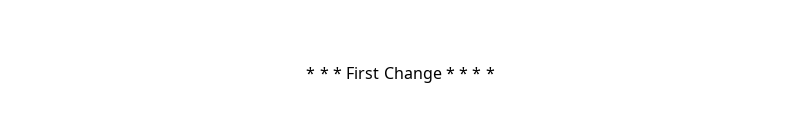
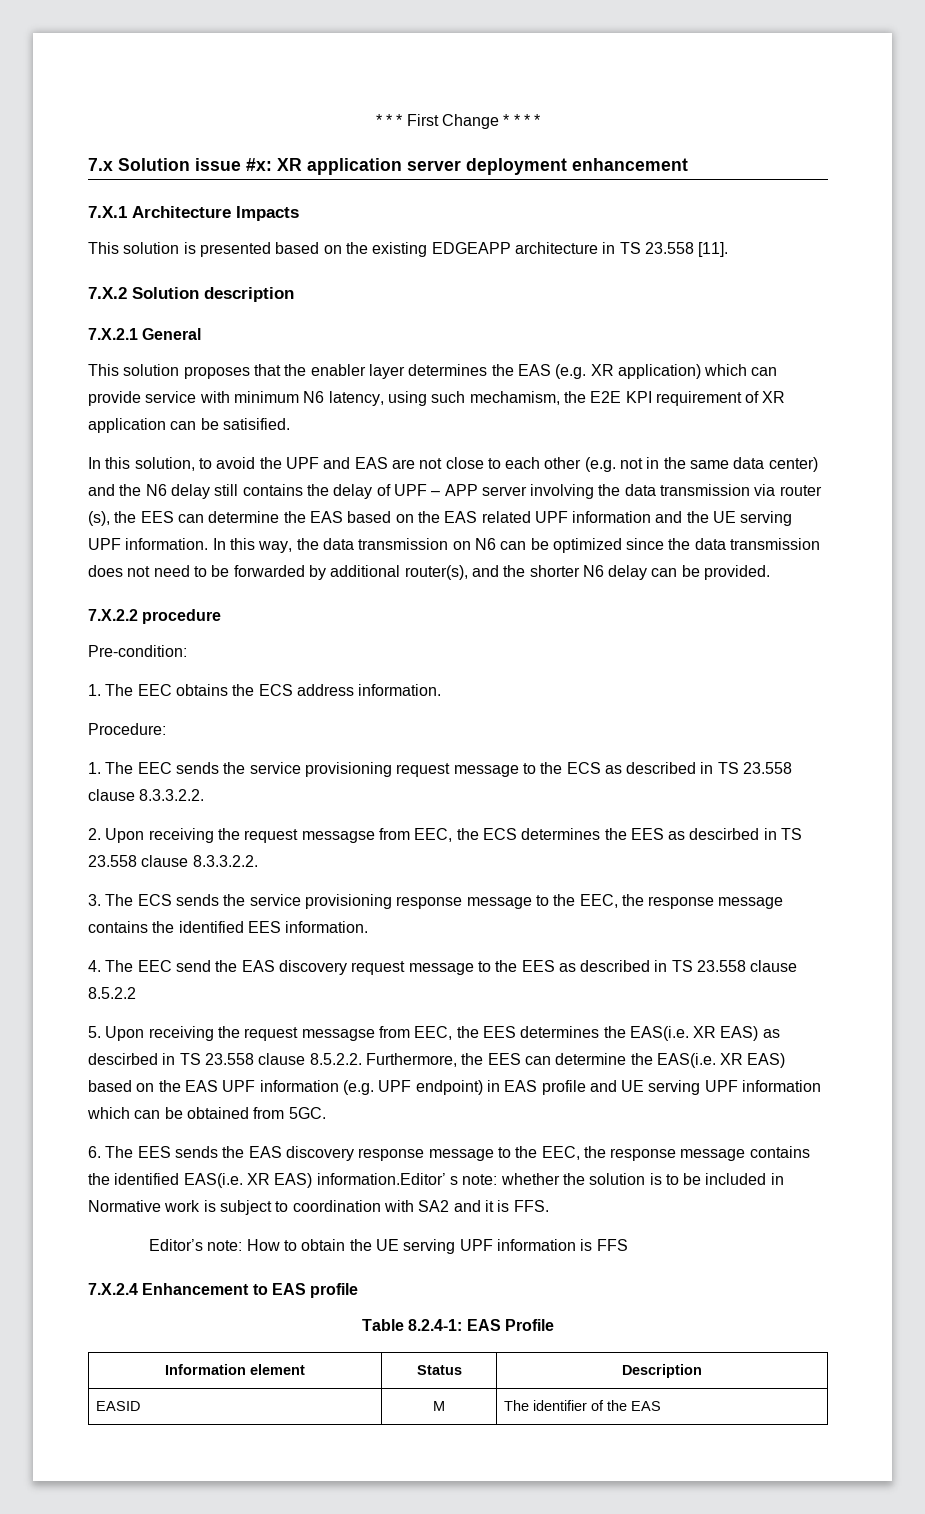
(495, 73) none -> [88,158,688,175] [88,206,299,221] [88,242,729,257] [88,287,294,302] [88,328,202,340] [88,364,778,379] [88,391,786,406] [88,418,290,433] [88,457,818,472] [88,484,822,499] [88,511,793,526] [88,538,821,553] [88,565,771,580] [88,609,222,624] [88,645,187,657] [88,684,442,696] [88,723,166,735] [88,762,793,777] [88,789,205,801] [88,828,803,843] [88,855,258,867] [88,894,784,909] [88,921,369,933] [88,960,798,975] [88,987,136,999] [88,1026,780,1041] [88,1053,786,1068] [88,1080,822,1095] [87,1107,326,1119] [88,1146,810,1161] [88,1173,784,1188] [88,1200,549,1215] [149,1239,628,1254] [88,1283,359,1298] [362,1319,554,1331] [165,1364,305,1375] [416,1365,462,1375] [622,1364,702,1378] [95,1401,140,1411] [433,1401,445,1411] [503,1400,661,1411] // 7.x Solution issue #x: XR application server deployment enhancement // 7.X.1 Architecture Impacts // This solution is presented based on the existing EDGEAPP architecture in TS 23.558 [11]. // 7.X.2 Solution description // 7.X.2.1 General // This solution proposes that the enabler layer determines the EAS (e.g. XR application) which can provide service with minimum N6 latency, using such mechamism, the E2E KPI requirement of XR application can be satisified. // In this solution, to avoid the UPF and EAS are not close to each other (e.g. not in the same data center) and the N6 delay still contains the delay of UPF – APP server involving the data transmission via router (s), the EES can determine the EAS based on the EAS related UPF information and the UE serving UPF information. In this way, the data transmission on N6 can be optimized since the data transmission does not need to be forwarded by additional router(s), and the shorter N6 delay can be provided. // 7.X.2.2 procedure // Pre-condition: // 1. The EEC obtains the ECS address information. // Procedure: // 1. The EEC sends the service provisioning request message to the ECS as described in TS 23.558 clause 8.3.3.2.2. // 2. Upon receiving the request messagse from EEC, the ECS determines the EES as descirbed in TS 23.558 clause 8.3.3.2.2. // 3. The ECS sends the service provisioning response message to the EEC, the response message contains the identified EES information. // 4. The EEC send the EAS discovery request message to the EES as described in TS 23.558 clause 8.5.2.2 // 5. Upon receiving the request messagse from EEC, the EES determines the EAS(i.e. XR EAS) as descirbed in TS 23.558 clause 8.5.2.2. Furthermore, the EES can determine the EAS(i.e. XR EAS) based on the EAS UPF information (e.g. UPF endpoint) in EAS profile and UE serving UPF information which can be obtained from 5GC. // 6. The EES sends the EAS discovery response message to the EEC, the response message contains the identified EAS(i.e. XR EAS) information.Editor’ s note: whether the solution is to be included in Normative work is subject to coordination with SA2 and it is FFS. // Editor’s note: How to obtain the UE serving UPF information is FFS // 7.X.2.4 Enhancement to EAS profile // Table 8.2.4-1: EAS Profile // Information element | Status | Description // EASID | M | The identifier of the EAS

